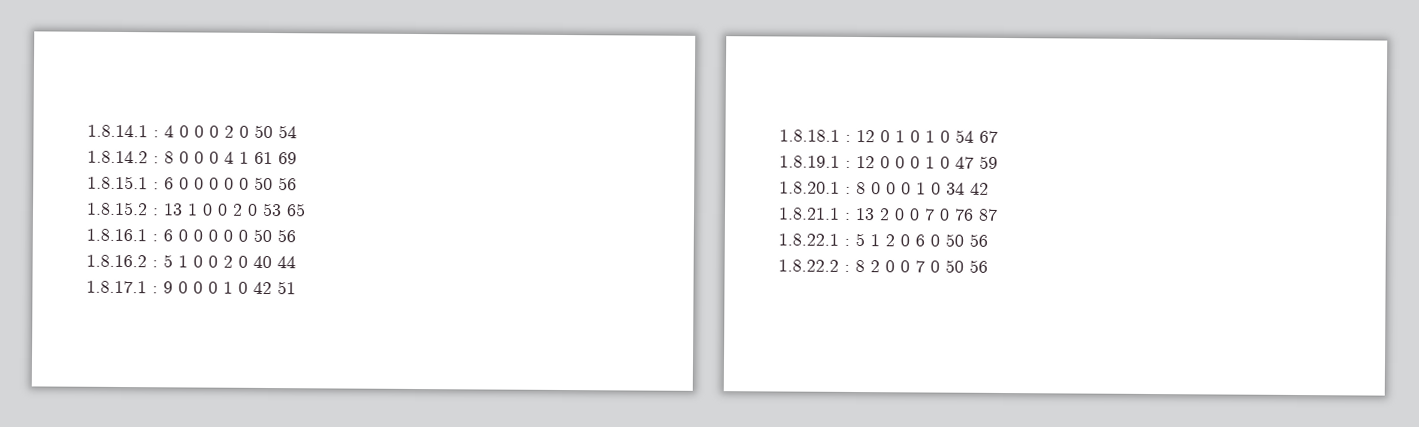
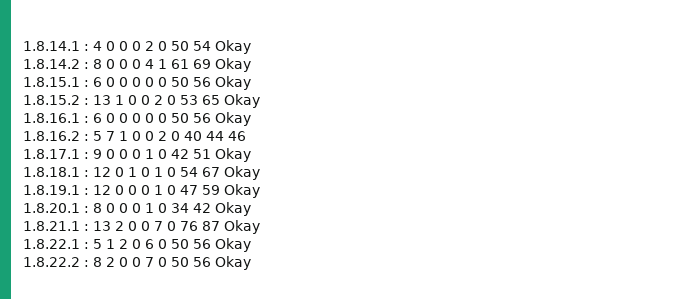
(297, 132) none -> [215,40,251,54] Okay
(297, 158) none -> [215,58,251,72] Okay
(297, 184) none -> [215,76,251,90] Okay
(306, 210) none -> [224,94,260,108] Okay
(296, 236) none -> [215,112,251,126] Okay
(173, 261) none -> [106,131,115,141] 7
(296, 262) none -> [228,131,246,141] 46
(296, 288) none -> [215,148,251,162] Okay
(998, 136) none -> [224,166,260,180] Okay
(998, 162) none -> [224,184,260,198] Okay
(989, 188) none -> [215,202,251,216] Okay
(998, 214) none -> [224,220,260,234] Okay
(988, 240) none -> [215,238,251,252] Okay
(988, 266) none -> [215,256,251,270] Okay

